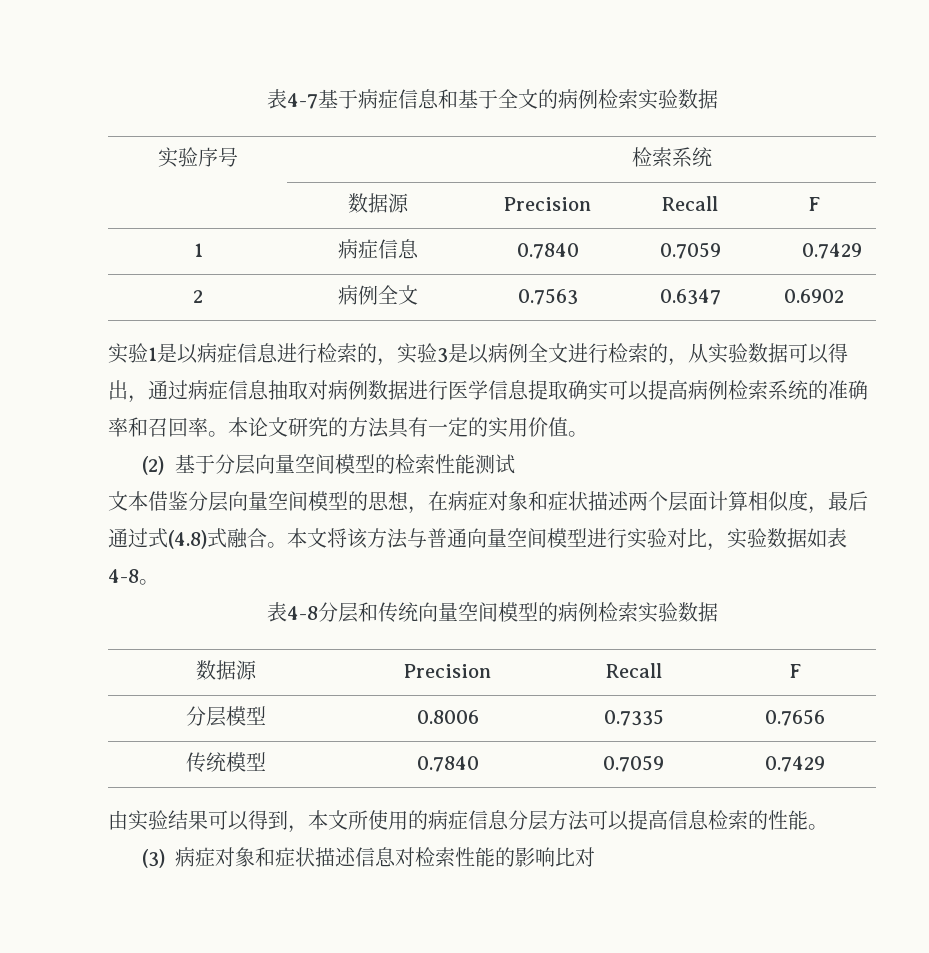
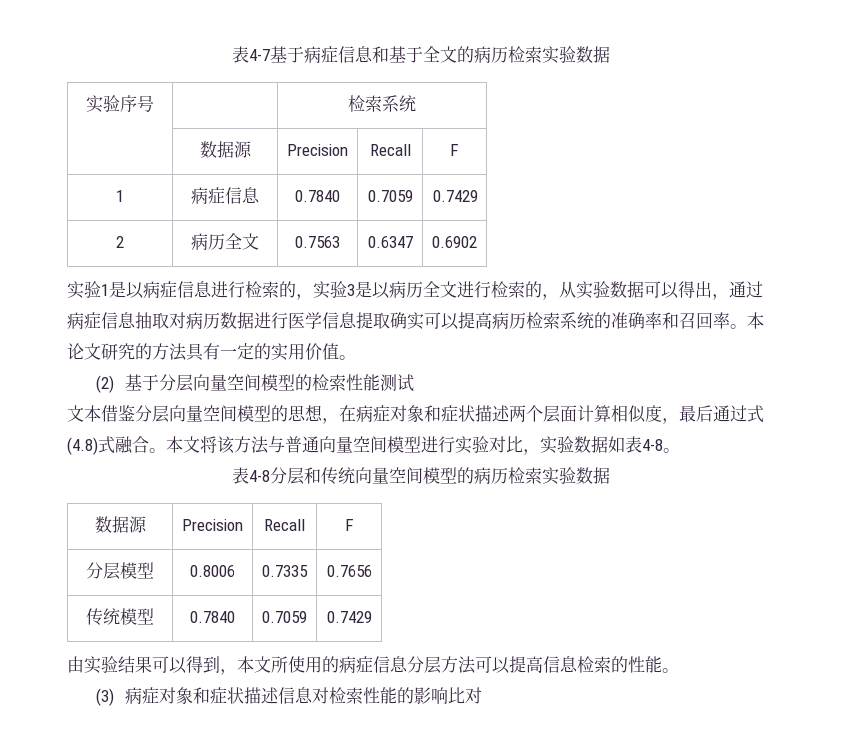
[577,89,598,109] 例 -> [491,46,508,63] 历
[357,285,378,305] 例 -> [208,233,225,250] 历
[508,343,528,363] 例 -> [406,281,423,298] 历
[348,380,368,400] 例 -> [203,312,220,329] 历
[708,380,728,400] 例 -> [509,312,526,329] 历
[577,602,598,622] 例 -> [491,467,508,484] 历

